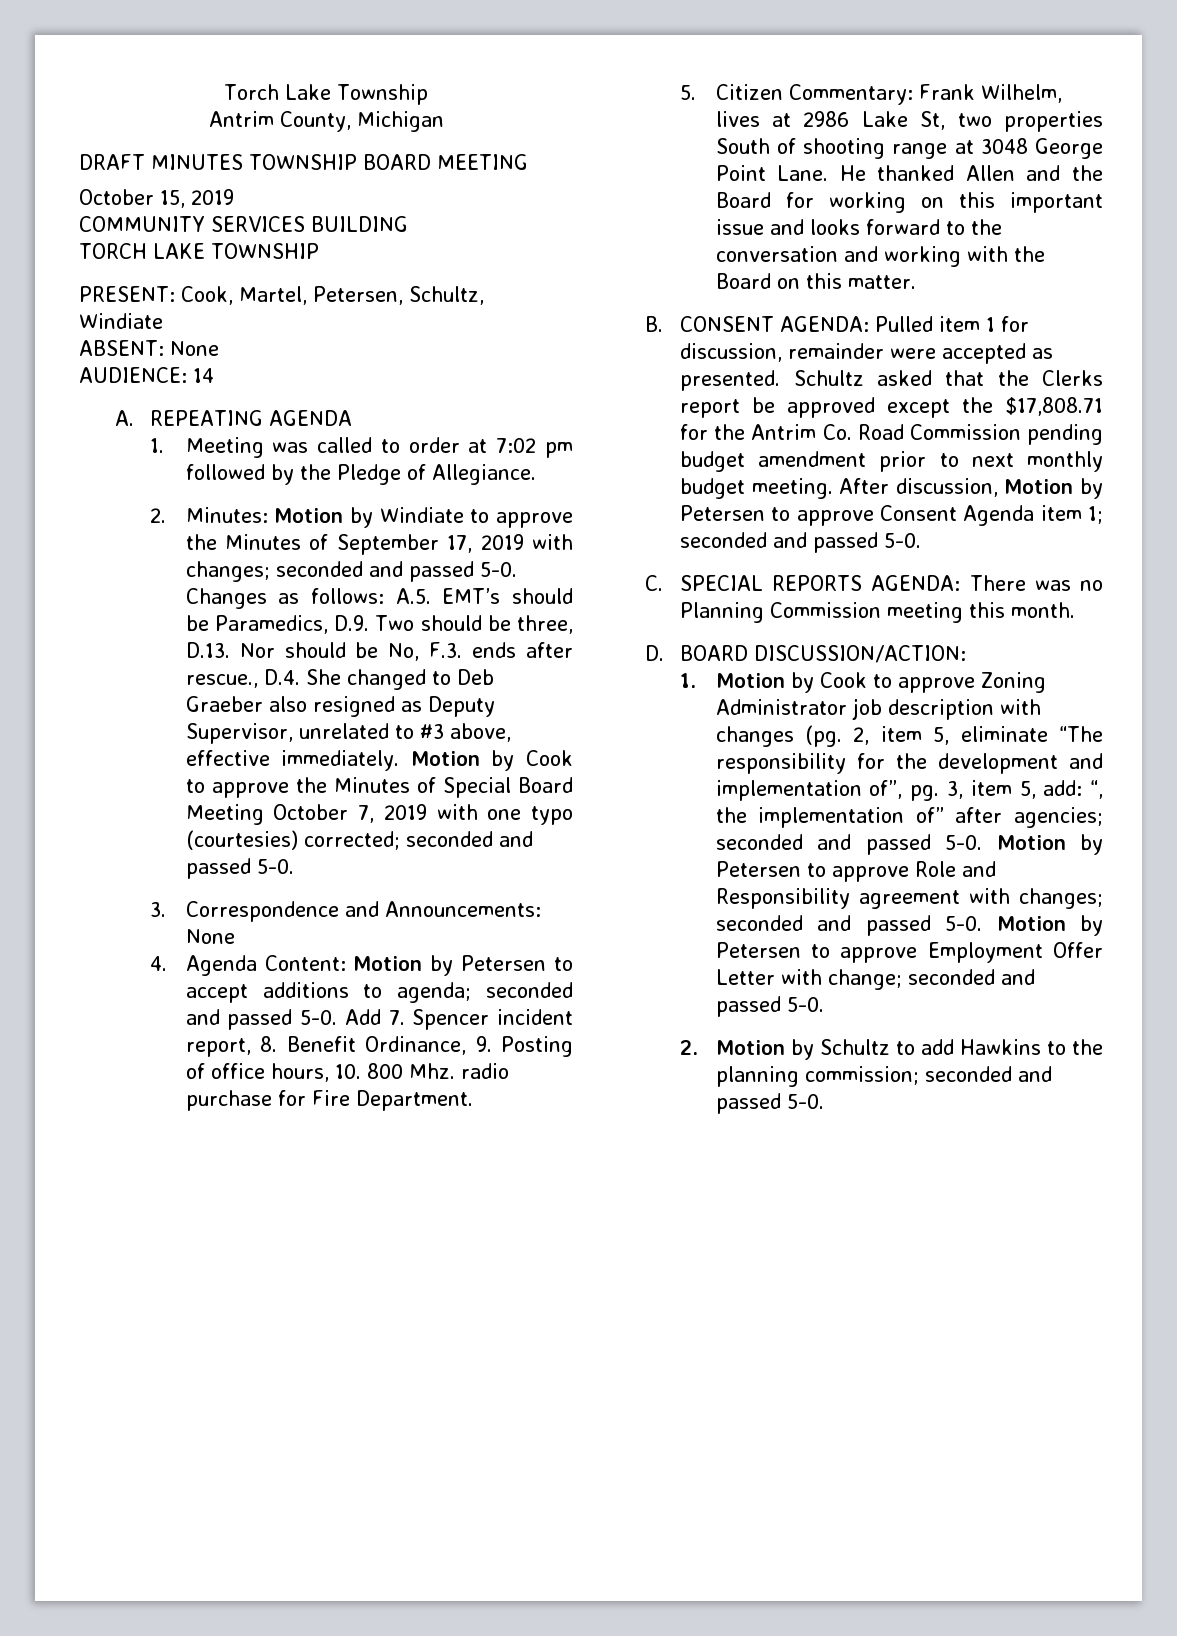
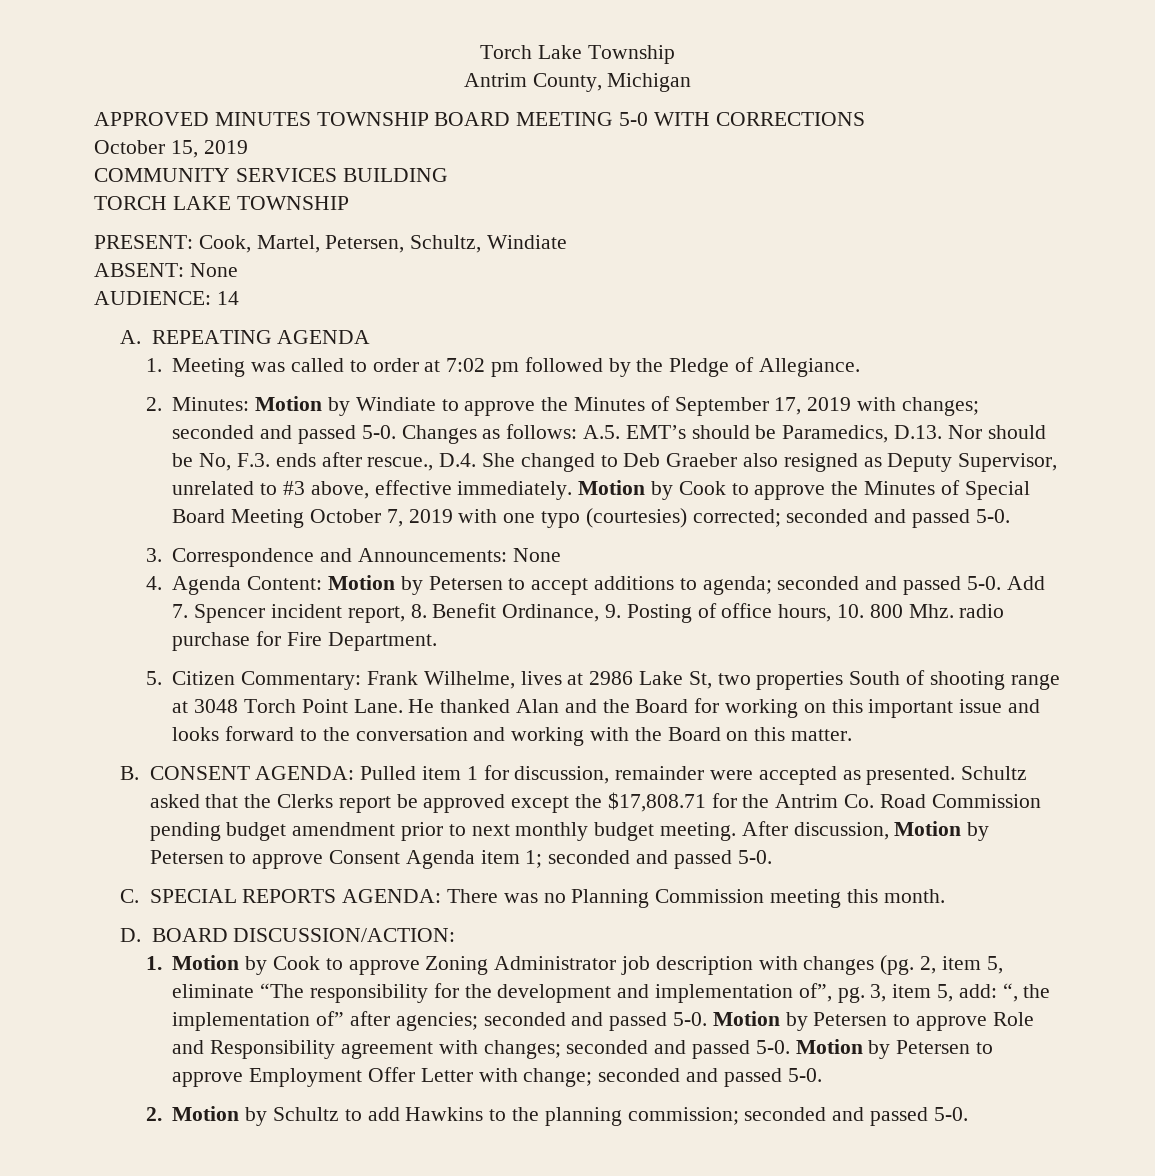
[79,154,145,170] DRAFT -> [94,112,209,126] APPROVED
(528, 162) none -> [619,112,865,126] 5-0 WITH CORRECTIONS
[334,615,573,634] D.9. Two should be three, -> (889, 434) none
[980,84,1062,103] Wilhelm, -> [423,671,515,689] Wilhelme,
[1035,138,1103,159] George -> [244,699,297,713] Torch
[965,165,1015,181] Allen -> [516,699,560,713] Alan

